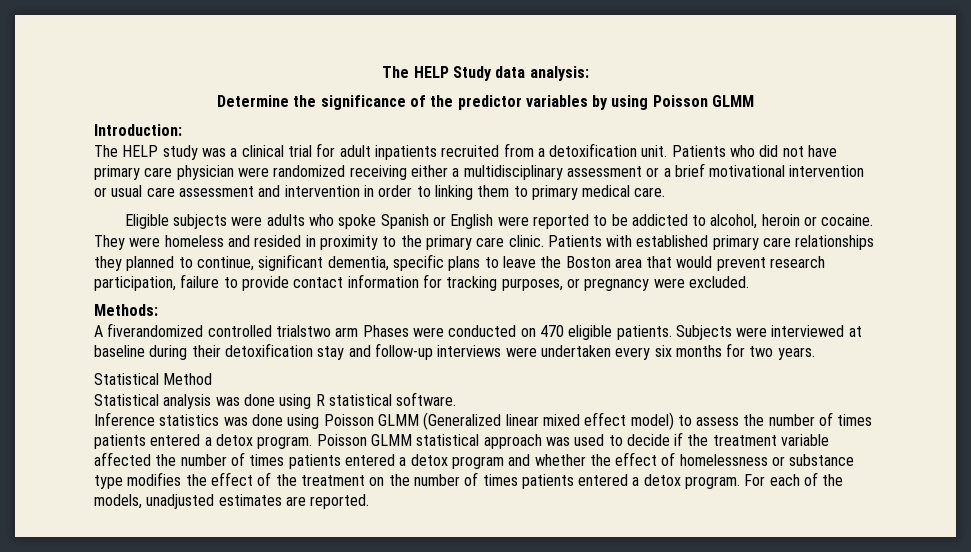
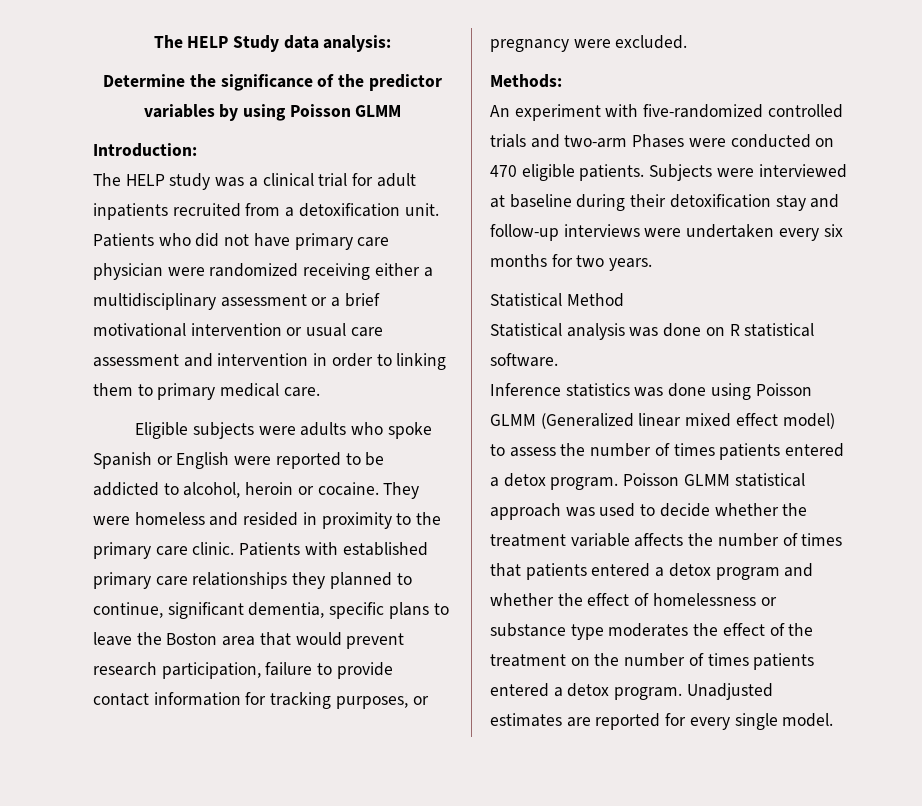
[94,323,359,337] A fiverandomized controlled trialstwo arm -> [490,104,843,121] [490,134,628,148] An experiment with five-randomized controlled trials and two-arm
[279,394,312,409] using -> [705,327,725,336] on
[674,432,684,446] if -> [714,503,779,516] whether
[94,452,285,466] affected the number of times -> [634,533,843,547] [490,563,521,577] affects the number of times that
[127,472,182,486] modifies -> [608,623,689,637] moderates
[744,472,844,486] [94,494,370,509] For each of the models, unadjusted estimates are reported. -> [686,683,773,700] [490,713,834,730] Unadjusted estimates are reported for every single model.

